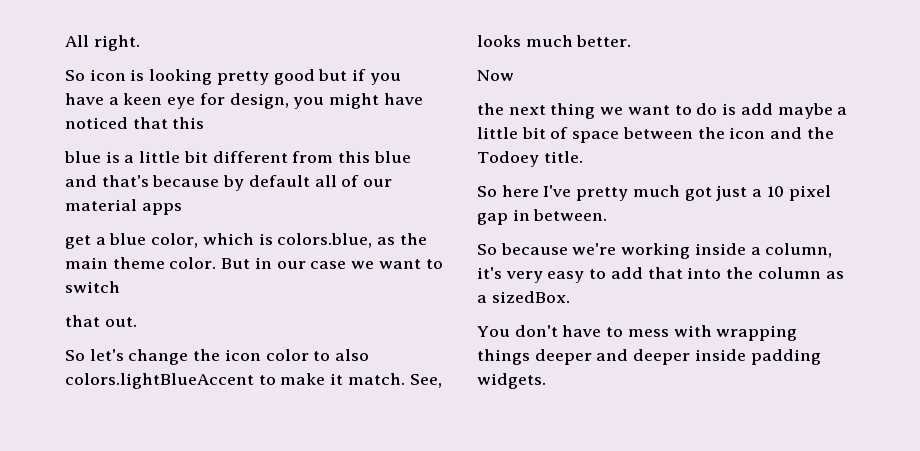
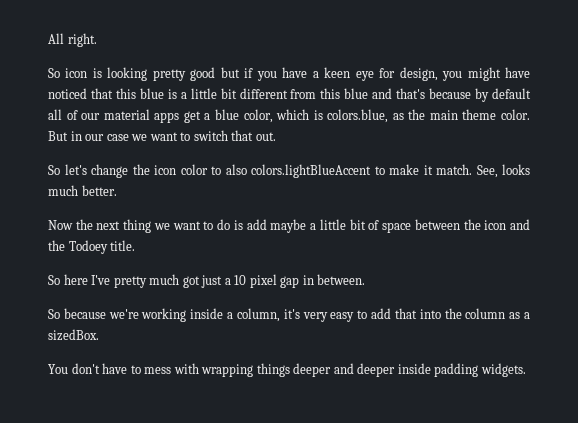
(205, 123) // -> (136, 93) none
(182, 209) // -> (180, 117) none
(120, 287) // -> (228, 135) none
(514, 75) // -> (73, 225) none

